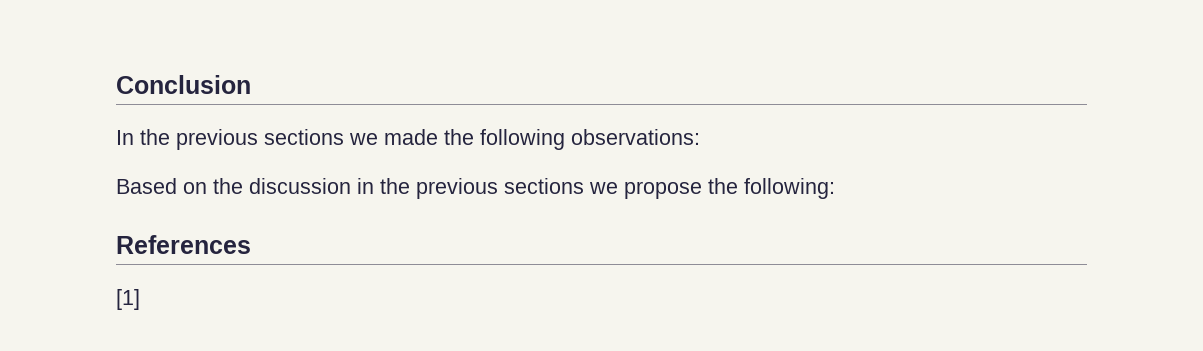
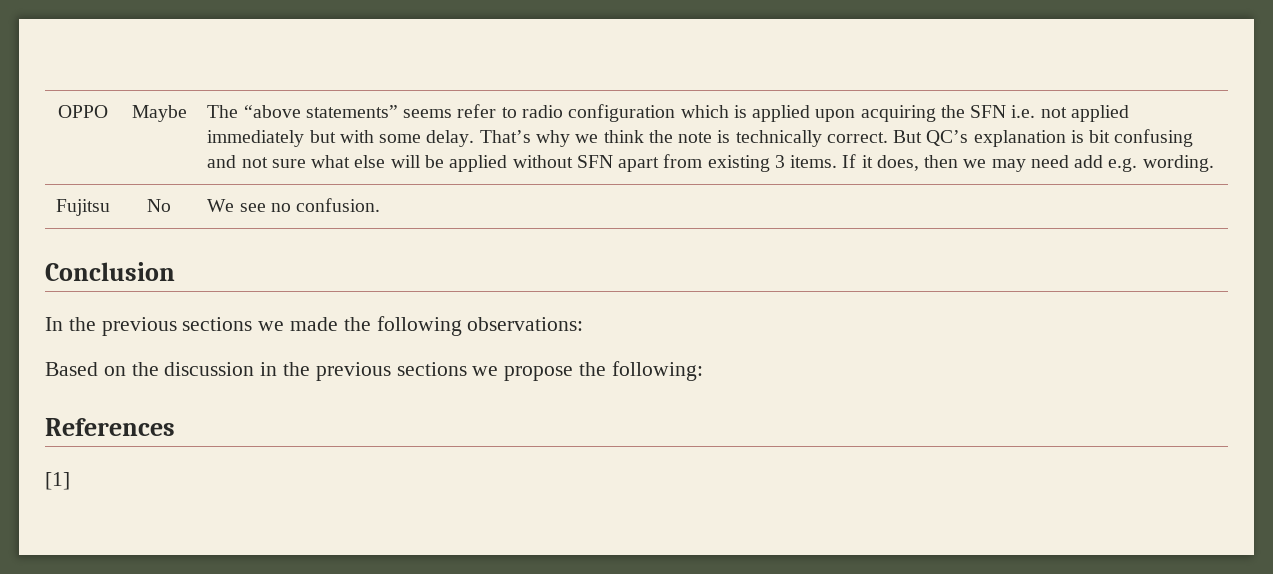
(116, 84) none -> [58,105,108,118] [131,105,187,122] [207,104,1129,122] [207,129,1194,147] [207,154,1214,172] [56,199,110,216] [147,199,171,212] [207,198,381,212] OPPO | Maybe | The “above statements” seems refer to radio configuration which is applied upon acquiring the SFN i.e. not applied immediately but with some delay. That’s why we think the note is technically correct. But QC’s explanation is bit confusing and not sure what else will be applied without SFN apart from existing 3 items. If it does, then we may need add e.g. wording. // Fujitsu | No | We see no confusion. //

